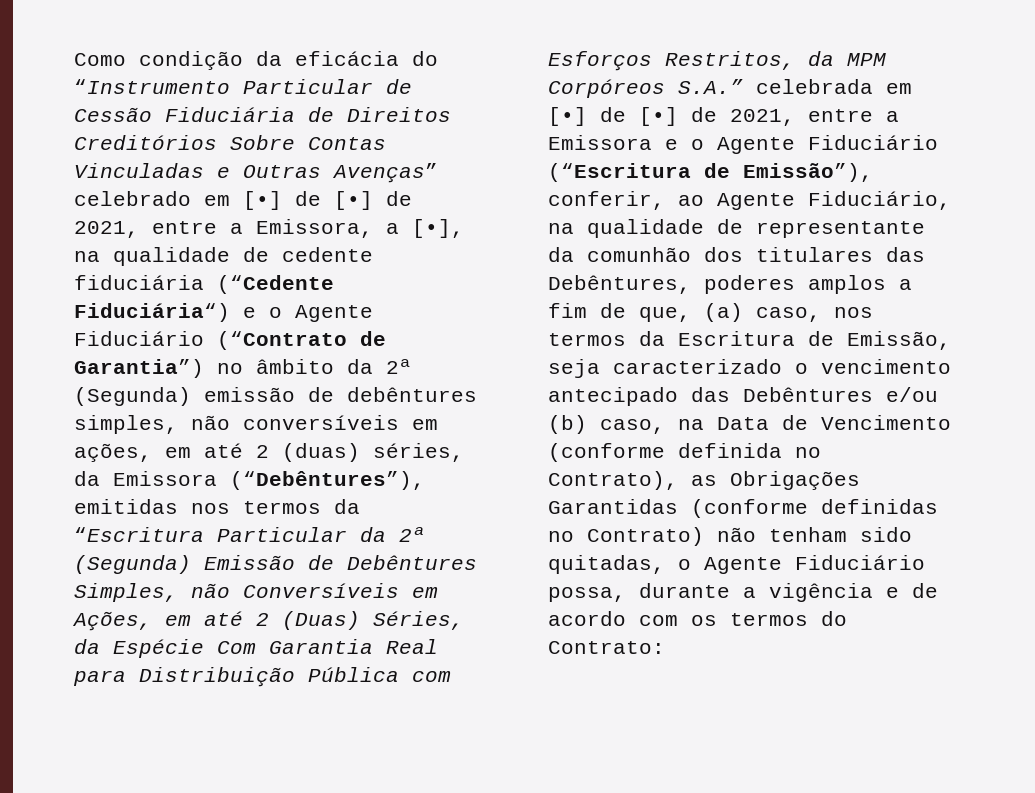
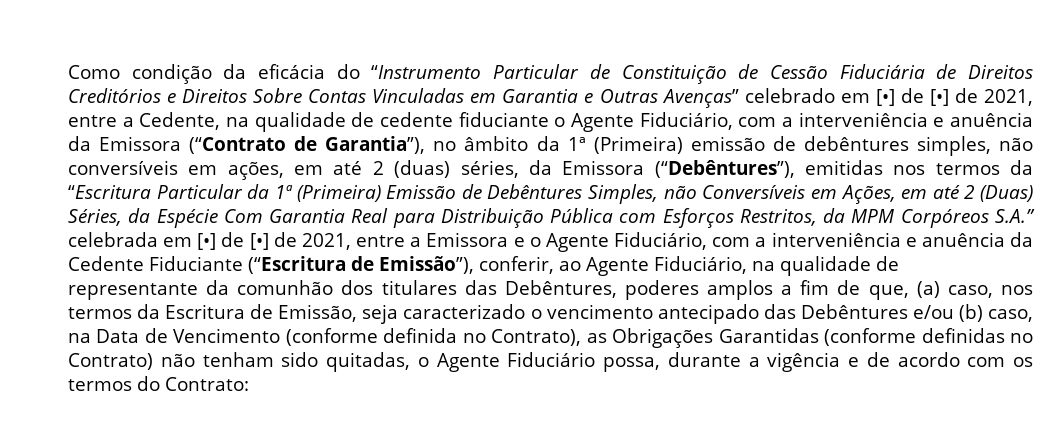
(412, 86) none -> [621,64,759,84] Constituição de
(217, 142) none -> [167,89,248,103] e Direitos
(204, 170) none -> [470,89,579,103] em Garantia
[256,219,464,238] Emissora, a [•], -> [139,112,221,130] Cedente,
[74,275,334,294] [74,303,373,322] [74,331,204,346] fiduciária (“Cedente Fiduciária“) e o Agente Fiduciário -> [458,112,1033,132] [68,136,182,151] fiduciante o Agente Fiduciário, com a interveniência e anuência da Emissora
[74,359,204,378] Garantia”) -> [325,136,426,154] Garantia”),
[386,359,412,374] [74,387,191,406] 2ª (Segunda) -> [567,136,683,154] 1ª (Primeira)
[399,527,425,542] [74,555,191,574] 2ª (Segunda) -> [274,185,381,202] 1ª (Primeira)
[808,135,938,150] Fiduciário -> [614,232,1033,250] [68,256,243,271] Fiduciário, com a interveniência e anuência da Cedente Fiduciante

